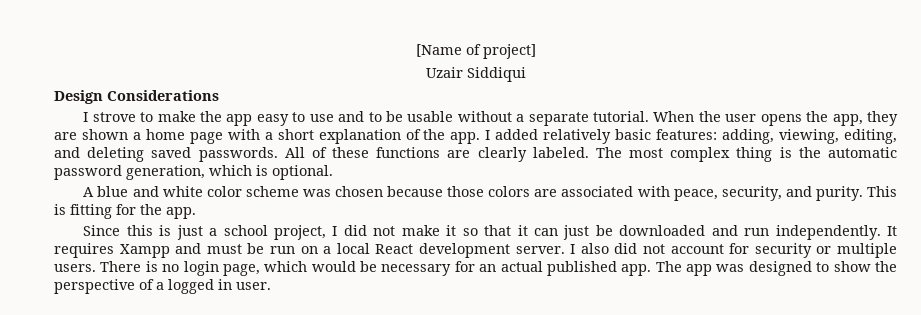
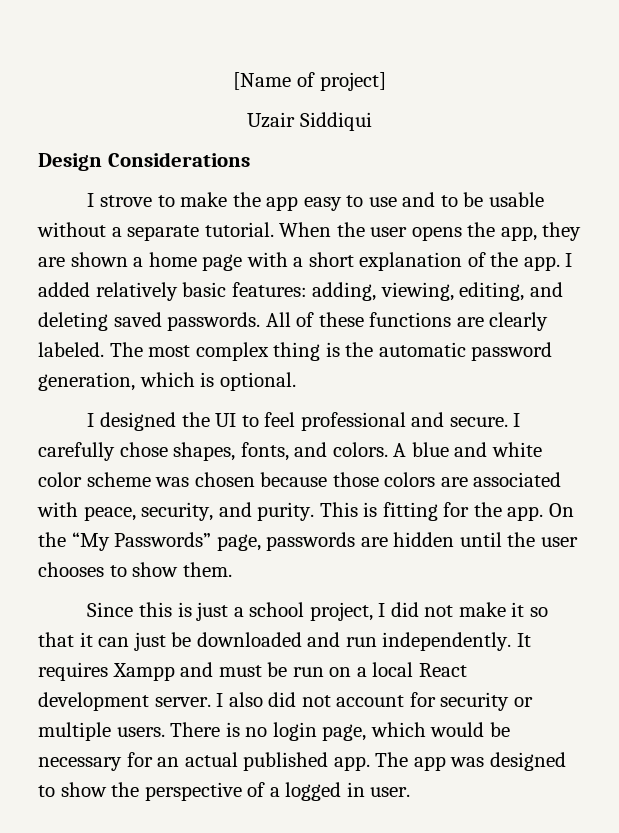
(333, 172) none -> [87,412,521,431] [38,442,388,461] I designed the UI to feel professional and secure. I carefully chose shapes, fonts, and colors.
(196, 213) none -> [548,503,574,517] [38,532,578,551] [38,562,232,577] On the “My Passwords” page, passwords are hidden until the user chooses to show them.

